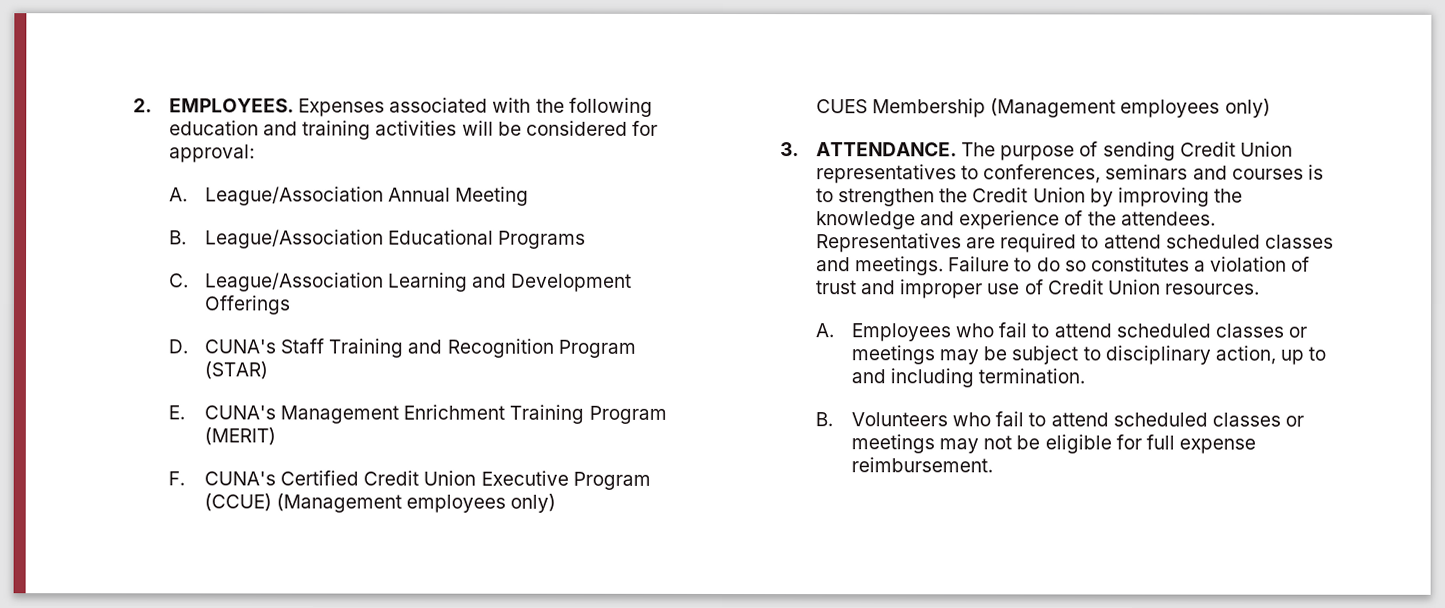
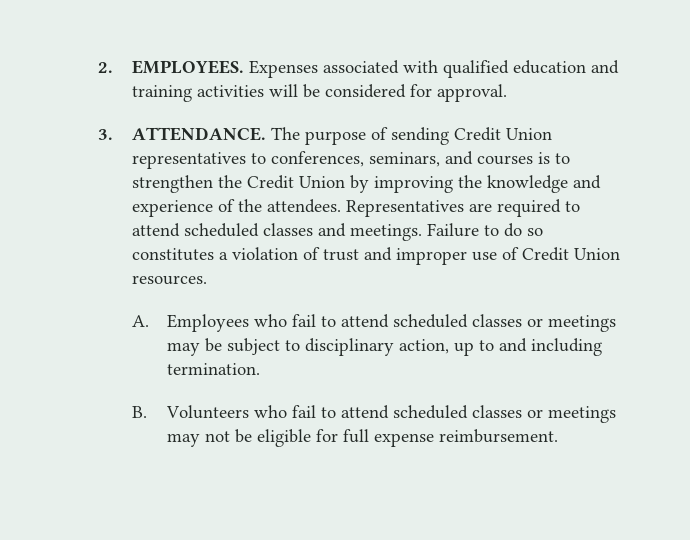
[535,97,653,117] the following -> [443,60,510,78] qualified
[168,144,255,163] [168,186,530,206] [168,229,587,249] [168,272,633,292] [203,295,291,315] [167,338,636,358] [203,361,268,380] [167,404,667,424] [203,427,276,446] [167,470,651,490] [203,493,557,513] [815,98,1271,118] approval: // A. League/Association Annual Meeting // B. League/Association Educational Programs // C. League/Association Learning and Development Offerings // D. CUNA's Staff Training and Recognition Program (STAR) // E. CUNA's Management Enrichment Training Program (MERIT) // F. CUNA's Certified Credit Union Executive Program (CCUE) (Management employees only) // CUES Membership (Management employees only) -> [437,84,508,102] approval.
[1105,164,1189,180] seminars -> [369,152,441,167] seminars,

